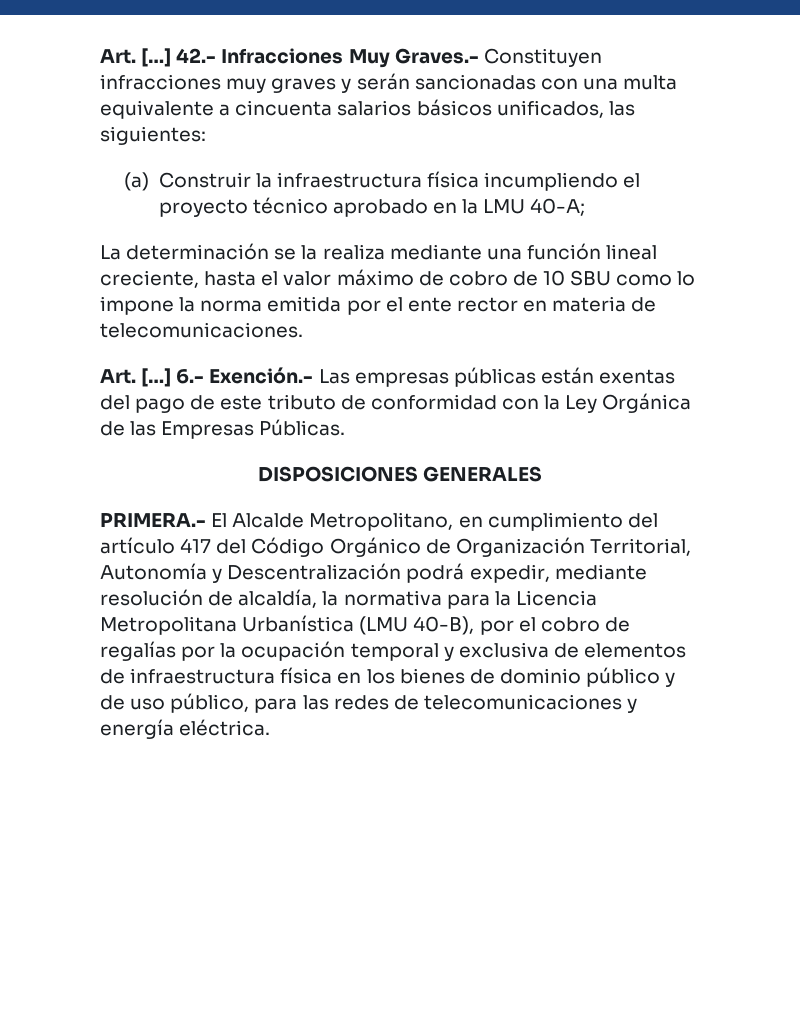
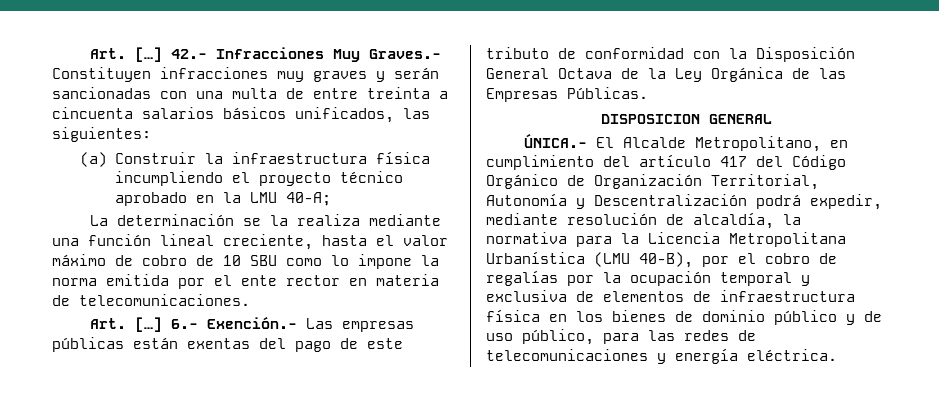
[100,100,214,119] equivalente -> [286,87,430,99] de entre treinta
(561, 402) none -> [756,47,855,62] [486,68,666,79] Disposición General Octava de la
[257,466,543,482] [100,513,206,527] DISPOSICIONES GENERALES // PRIMERA.- -> [601,114,772,124] [524,134,588,148] DISPOSICION GENERAL // ÚNICA.-

